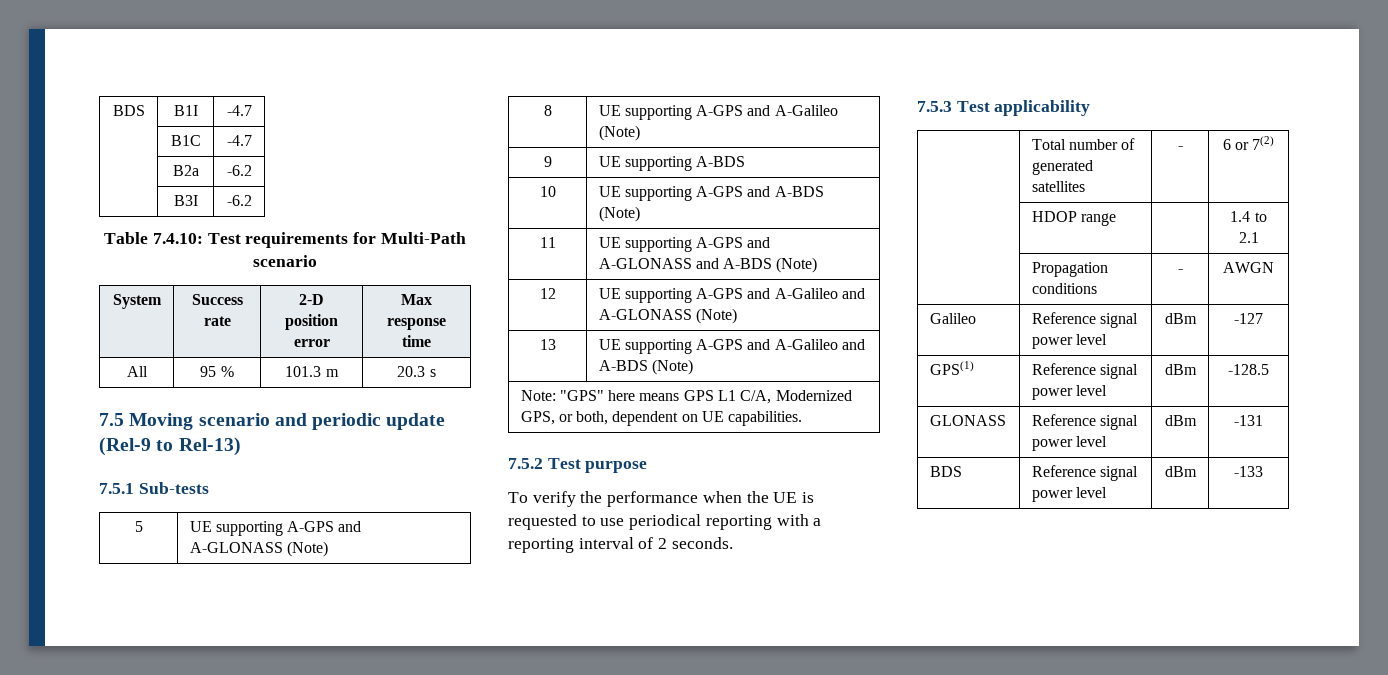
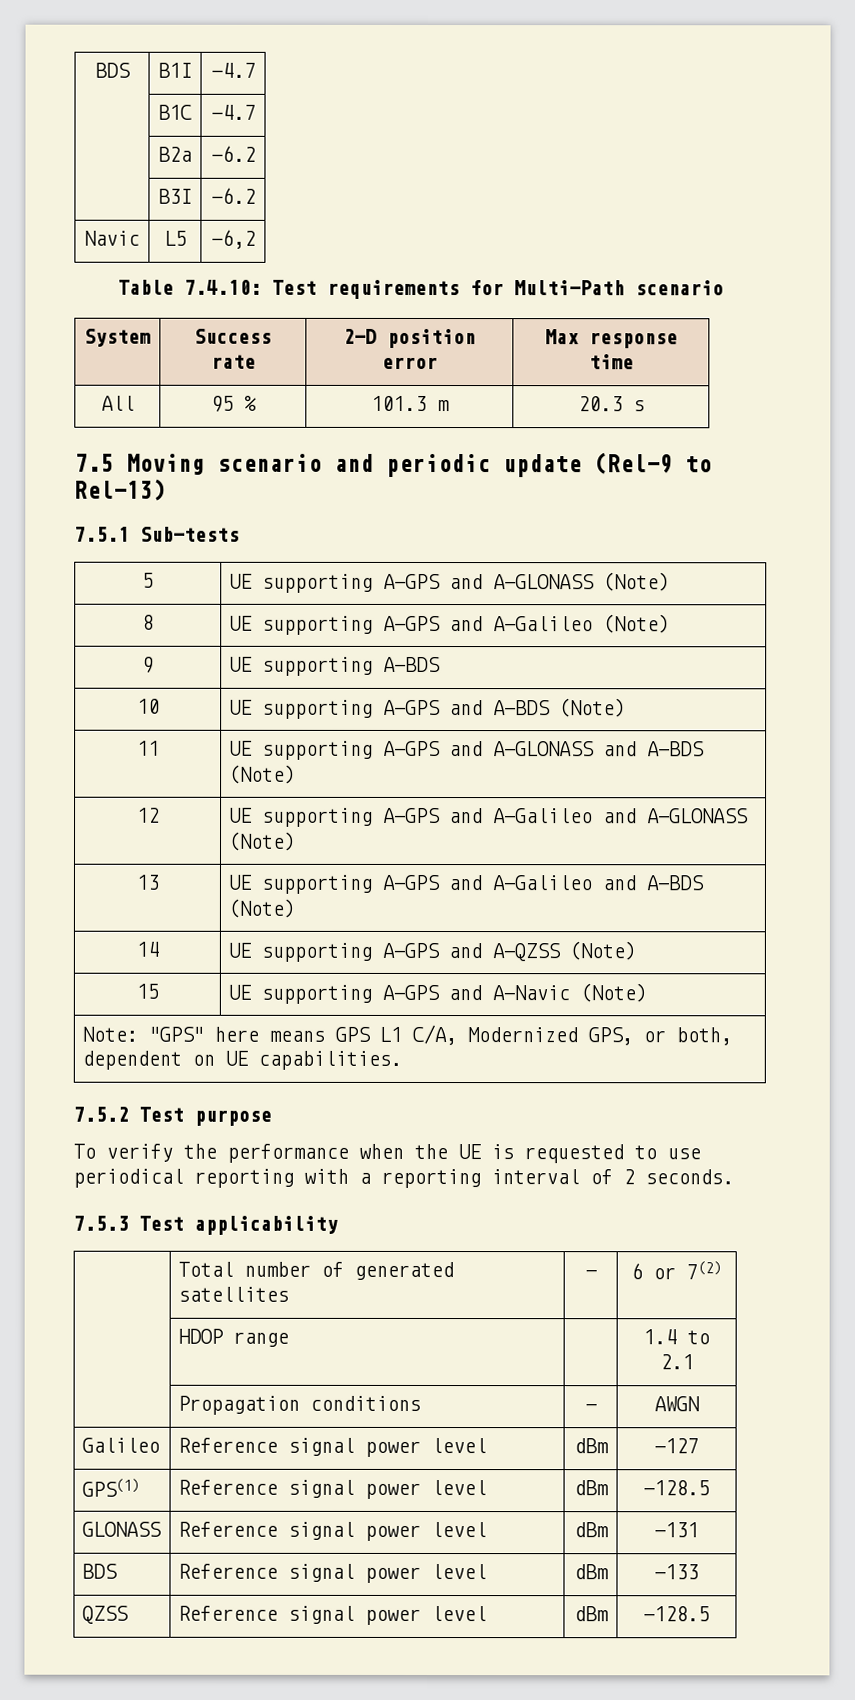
(252, 200) none -> [84,230,140,246] [163,230,187,246] [210,229,256,249] // Navic | L5 | -6,2
(693, 367) none -> [135,941,159,957] [228,941,637,962] [135,983,159,999] [228,983,648,1004] // 14 | UE supporting A-GPS and A-QZSS (Note) // 15 | UE supporting A-GPS and A-Navic (Note)
(1263, 471) none -> [82,1605,130,1624] [178,1605,488,1625] [573,1606,609,1622] [643,1606,710,1622] // QZSS | Reference signal power level | dBm | -128.5

